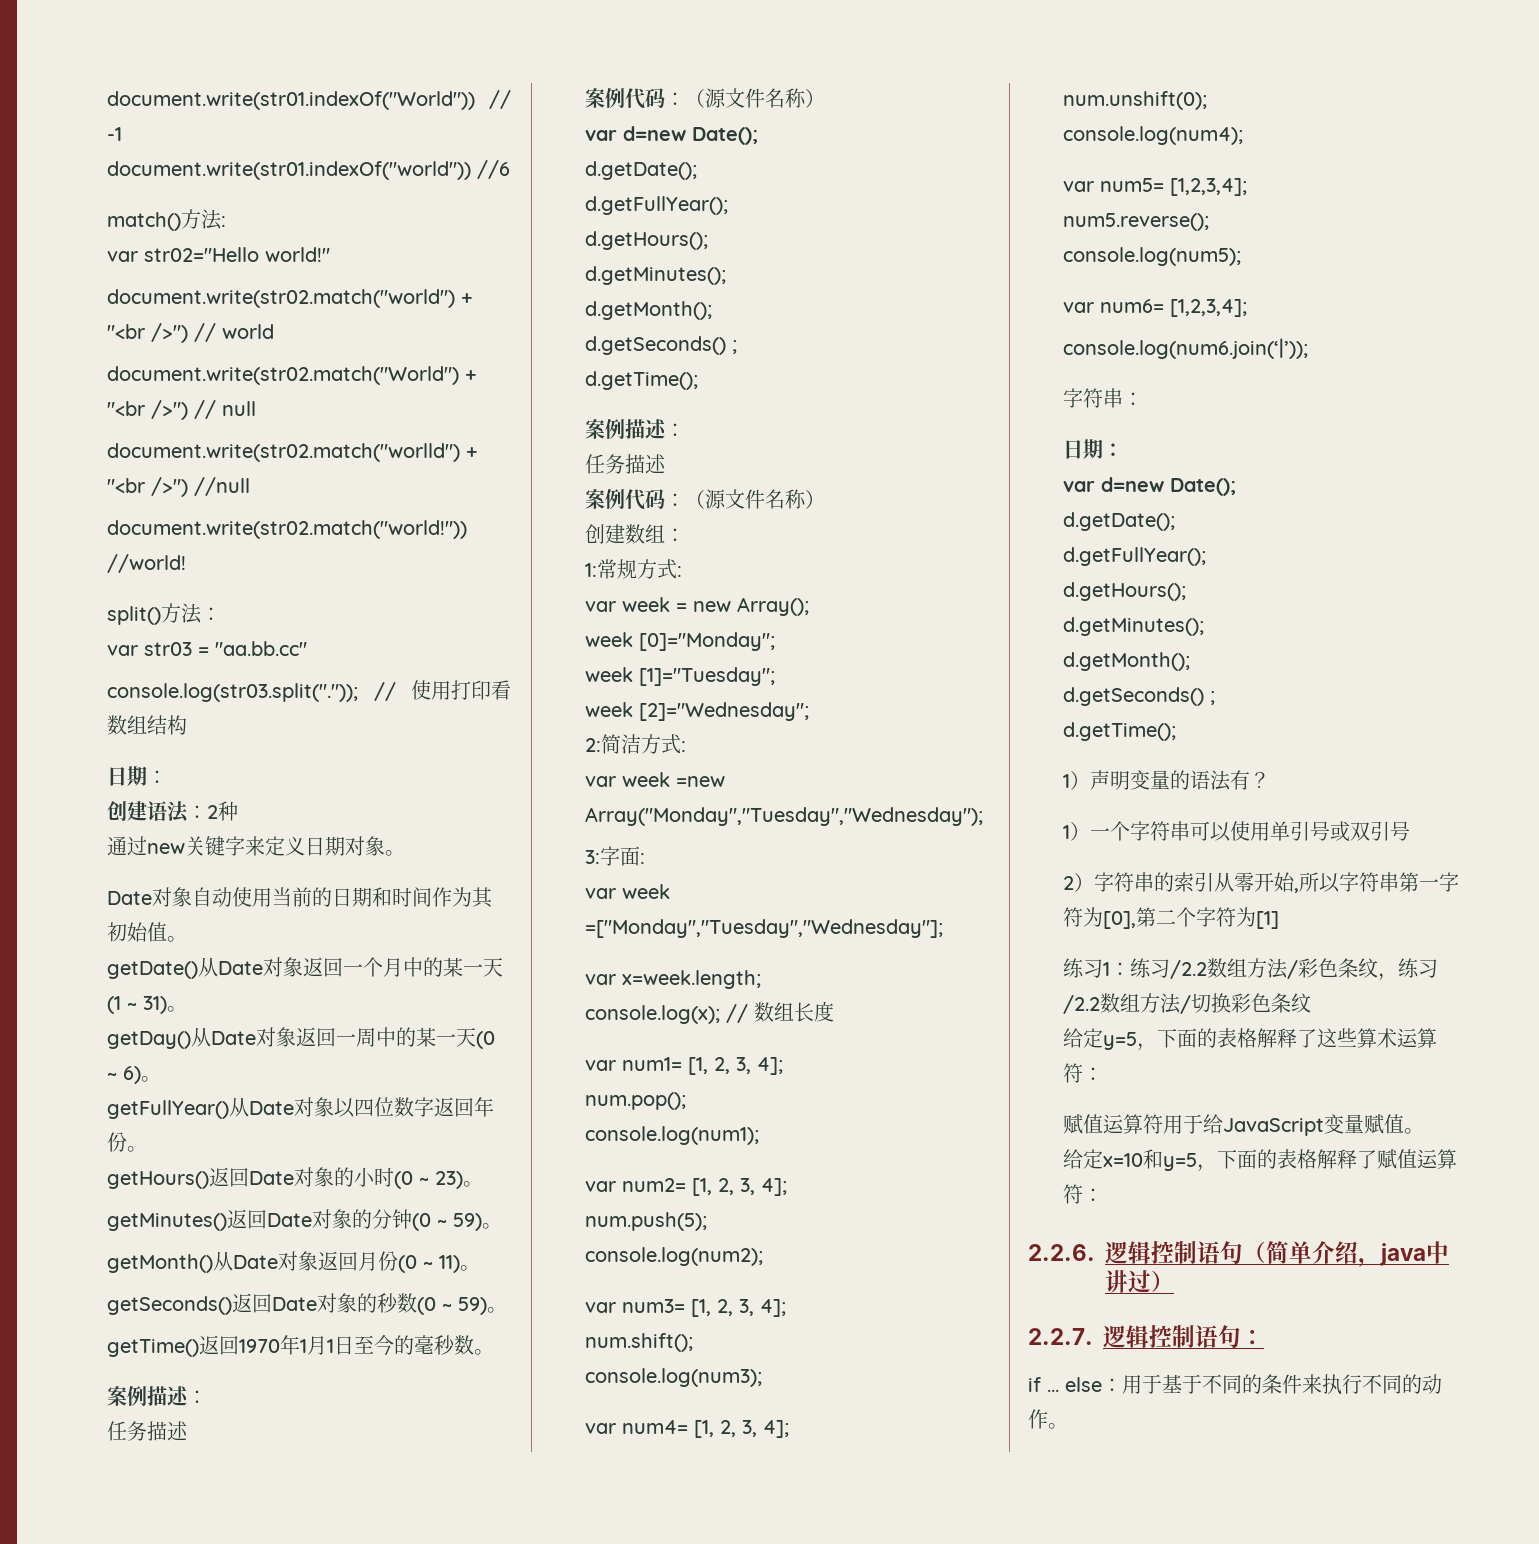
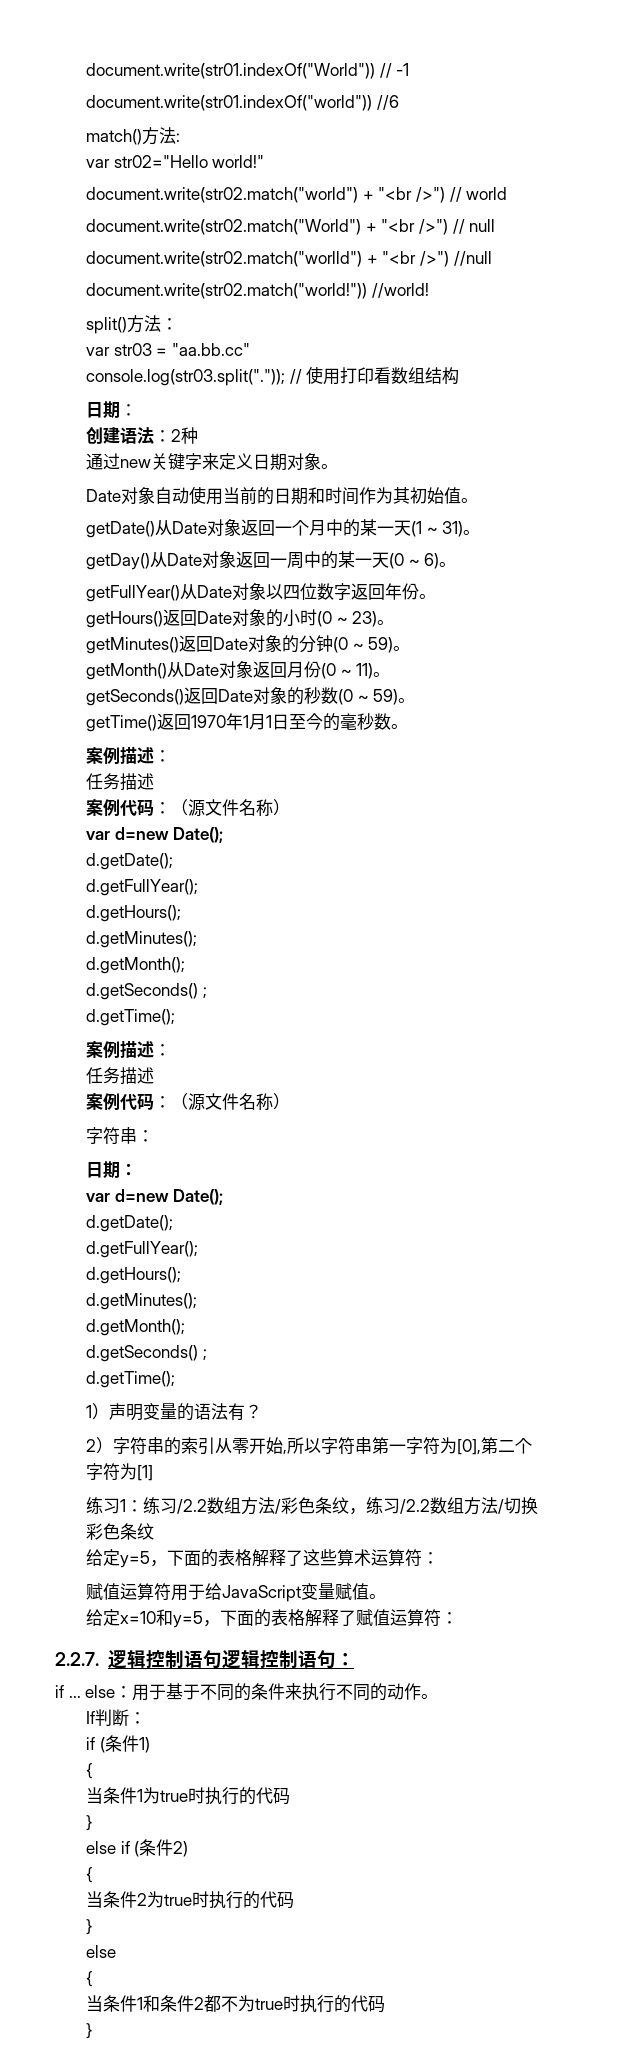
[585,524,686,544] [585,559,683,579] [585,597,810,616] [585,632,776,651] [585,667,776,686] [585,702,810,721] [585,734,687,754] [585,772,726,787] [585,807,984,826] [585,846,646,866] [585,884,671,899] [585,919,944,938] [585,970,762,989] [585,1001,835,1024] [585,1057,784,1075] [585,1092,687,1110] [585,1126,760,1145] [585,1178,788,1196] [585,1212,708,1231] [585,1247,764,1266] [585,1299,787,1317] [585,1333,694,1352] [585,1368,763,1387] [585,1420,790,1438] [1063,91,1208,110] [1063,126,1244,145] [1063,178,1248,196] [1063,213,1210,231] [1063,247,1242,266] [1063,299,1248,317] [1063,338,1309,359] // 创建数组： // 1:常规方式: // var week = new Array(); // week [0]="Monday"; // week [1]="Tuesday"; // week [2]="Wednesday"; // 2:简洁方式: // var week =new Array("Monday","Tuesday","Wednesday"); // 3:字面: // var week =["Monday","Tuesday","Wednesday"]; // var x=week.length; // console.log(x); // 数组长度 // var num1= [1, 2, 3, 4]; // num.pop(); // console.log(num1); // var num2= [1, 2, 3, 4]; // num.push(5); // console.log(num2); // var num3= [1, 2, 3, 4]; // num.shift(); // console.log(num3); // var num4= [1, 2, 3, 4]; // num.unshift(0); // console.log(num4); // var num5= [1,2,3,4]; // num5.reverse(); // console.log(num5); // var num6= [1,2,3,4]; // console.log(num6.join(‘|’)); -> (291, 1101) none
[1063,821,1411,842] // 1）一个字符串可以使用单引号或双引号 -> (263, 1411) none
[1028,1241,1449,1267] [1105,1270,1174,1293] [1028,1328,1093,1345] 2.2.6.逻辑控制语句（简单介绍，java中讲过） // 2.2.7. -> [55,1650,222,1669] 2.2.7.逻辑控制语句
(1068, 1426) none -> [86,1709,147,1726] [86,1735,150,1753] [86,1763,94,1779] [86,1787,291,1805] [86,1815,94,1831] [86,1839,189,1857] [86,1867,94,1883] [86,1891,295,1909] [86,1919,94,1935] [86,1945,117,1958] [86,1971,94,1987] [86,1995,386,2013] [86,2023,94,2039] // If判断： // if (条件1) // { // 当条件1为true时执行的代码 // } // else if (条件2) // { // 当条件2为true时执行的代码 // } // else // { // 当条件1和条件2都不为true时执行的代码 // }

